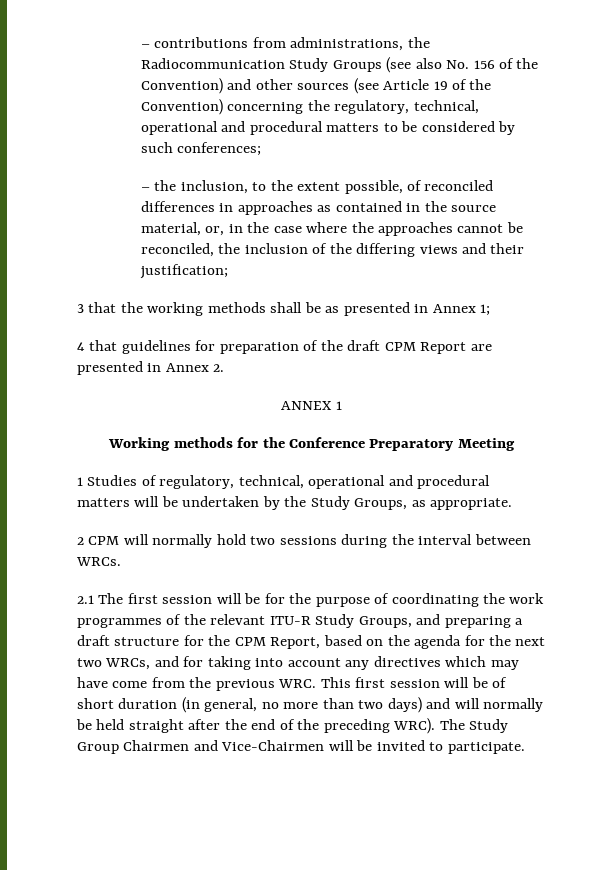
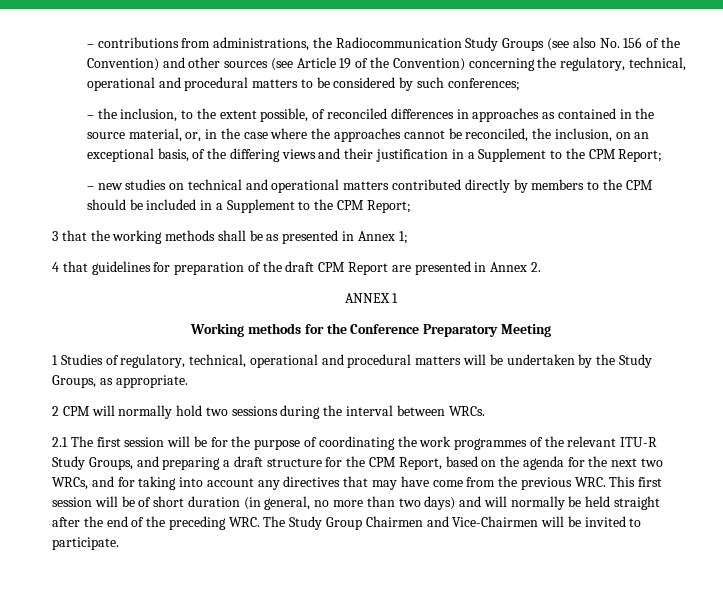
[244,243,308,254] inclusion -> [554,128,650,142] [86,148,189,162] inclusion, on an exceptional basis,
[139,264,228,279] justification; -> [375,148,663,162] [86,179,653,193] [86,199,411,213] justification in a Supplement to the CPM Report; // – new studies on technical and operational matters contributed directly by members to the CPM should be included in a Supplement to the CPM Report;
[445,656,487,667] which -> [343,476,369,487] that
[393,718,436,734] WRC). -> [228,517,260,527] WRC.

